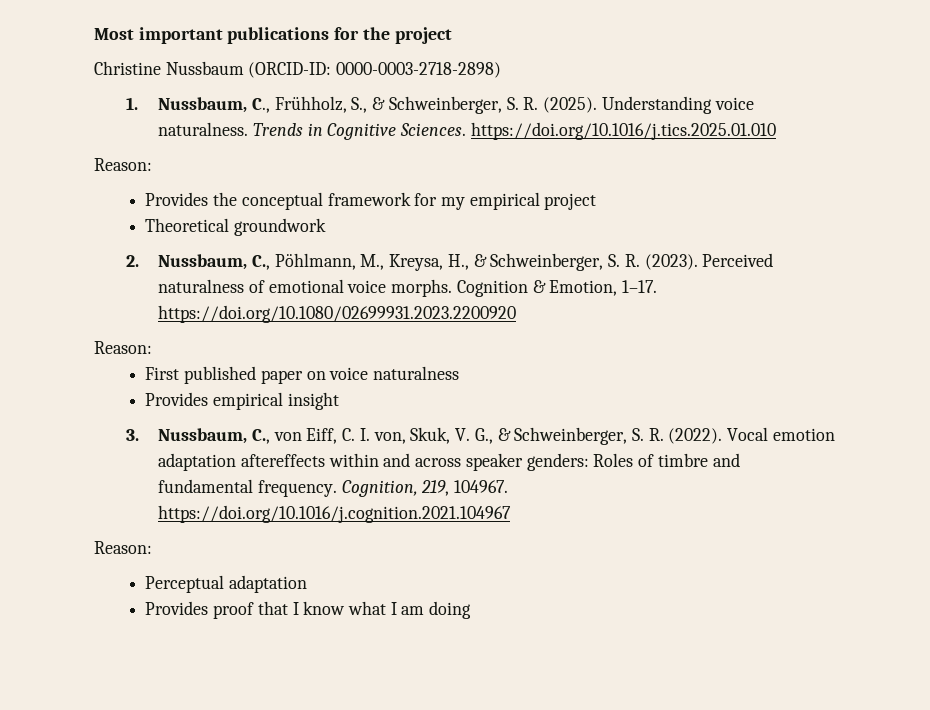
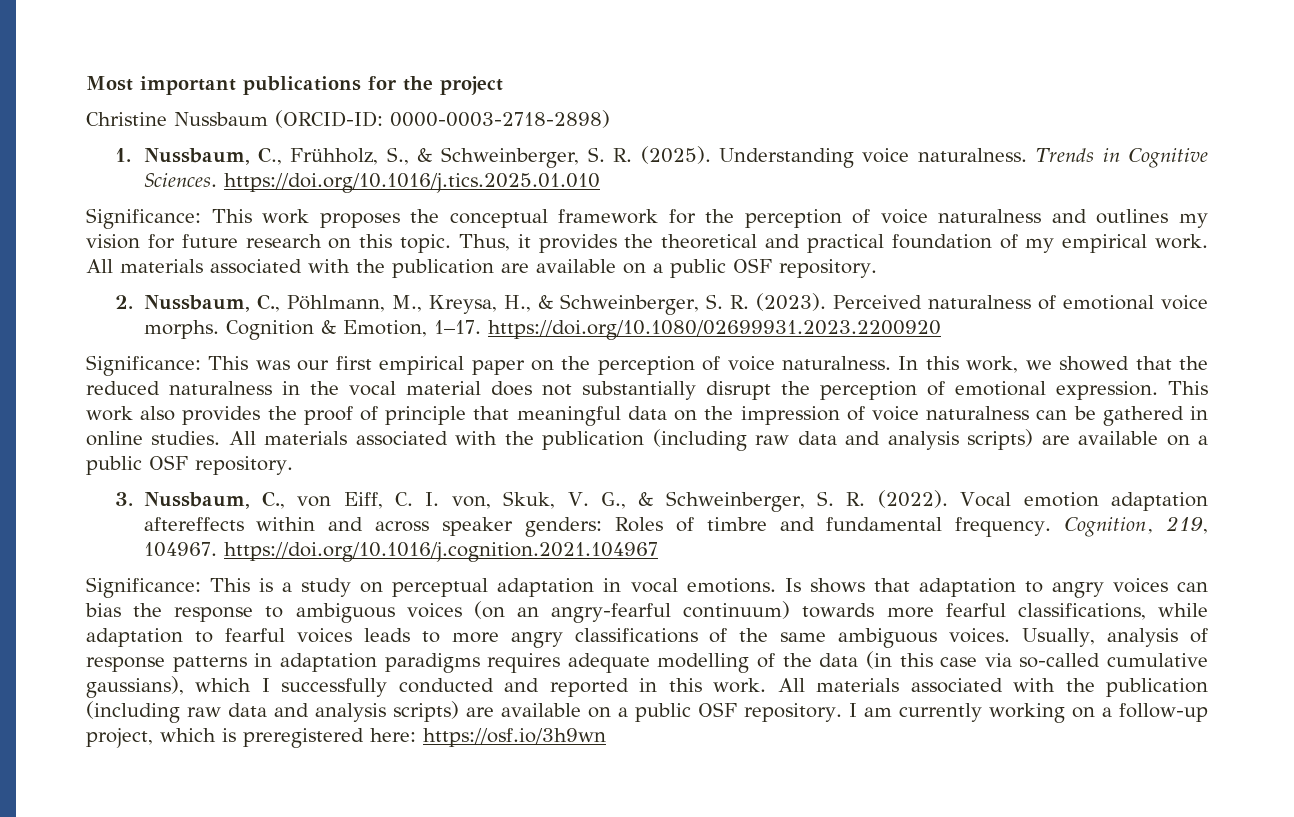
[94,158,152,171] [145,192,597,210] [145,218,327,236] Reason: // Provides the conceptual framework for my empirical project // Theoretical groundwork -> [86,208,1208,229] [86,234,1209,253] [86,258,877,278] Significance: This work proposes the conceptual framework for the perception of voice naturalness and outlines my vision for future research on this topic. Thus, it provides the theoretical and practical foundation of my empirical work. All materials associated with the publication are available on a public OSF repository.
[94,341,152,354] [145,366,460,384] [145,392,339,410] Reason: // First published paper on voice naturalness // Provides empirical insight -> [86,355,1209,376] [86,381,1208,400] [86,406,1208,426] [86,429,1209,451] [86,455,293,475] Significance: This was our first empirical paper on the perception of voice naturalness. In this work, we showed that the reduced naturalness in the vocal material does not substantially disrupt the perception of emotional expression. This work also provides the proof of principle that meaningful data on the impression of voice naturalness can be gathered in online studies. All materials associated with the publication (including raw data and analysis scripts) are available on a public OSF repository.
[94,541,152,554] [145,575,308,593] [145,601,472,619] Reason: // Perceptual adaptation // Provides proof that I know what I am doing -> [86,577,1208,598] [85,601,1208,623] [86,628,1208,648] [86,651,1208,673] [86,676,1209,698] [86,701,1208,723] [86,728,606,748] Significance: This is a study on perceptual adaptation in vocal emotions. Is shows that adaptation to angry voices can bias the response to ambiguous voices (on an angry-fearful continuum) towards more fearful classifications, while adaptation to fearful voices leads to more angry classifications of the same ambiguous voices. Usually, analysis of response patterns in adaptation paradigms requires adequate modelling of the data (in this case via so-called cumulative gaussians), which I successfully conducted and reported in this work. All materials associated with the publication (including raw data and analysis scripts) are available on a public OSF repository. I am currently working on a follow-up project, which is preregistered here: https://osf.io/3h9wn

